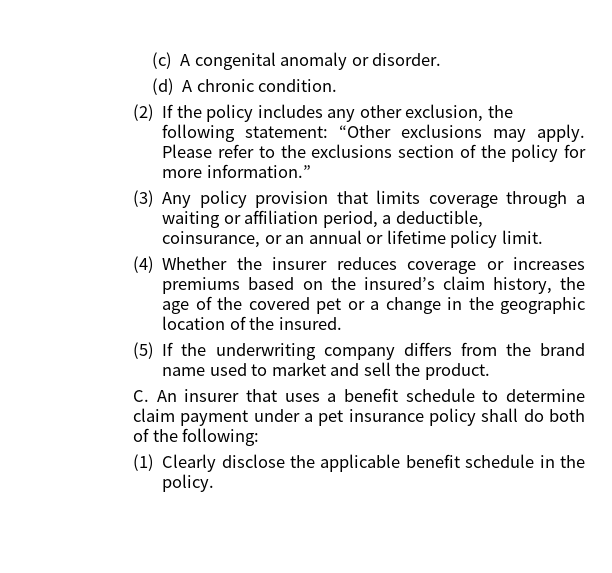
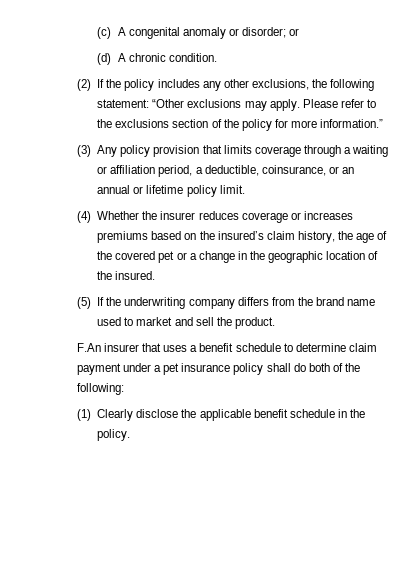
[372,53,442,66] disorder. -> [241,27,300,38] disorder; or
[405,104,484,122] exclusion, -> [251,79,309,90] exclusions,
[133,390,177,402] C. An -> [76,343,101,352] F.An

